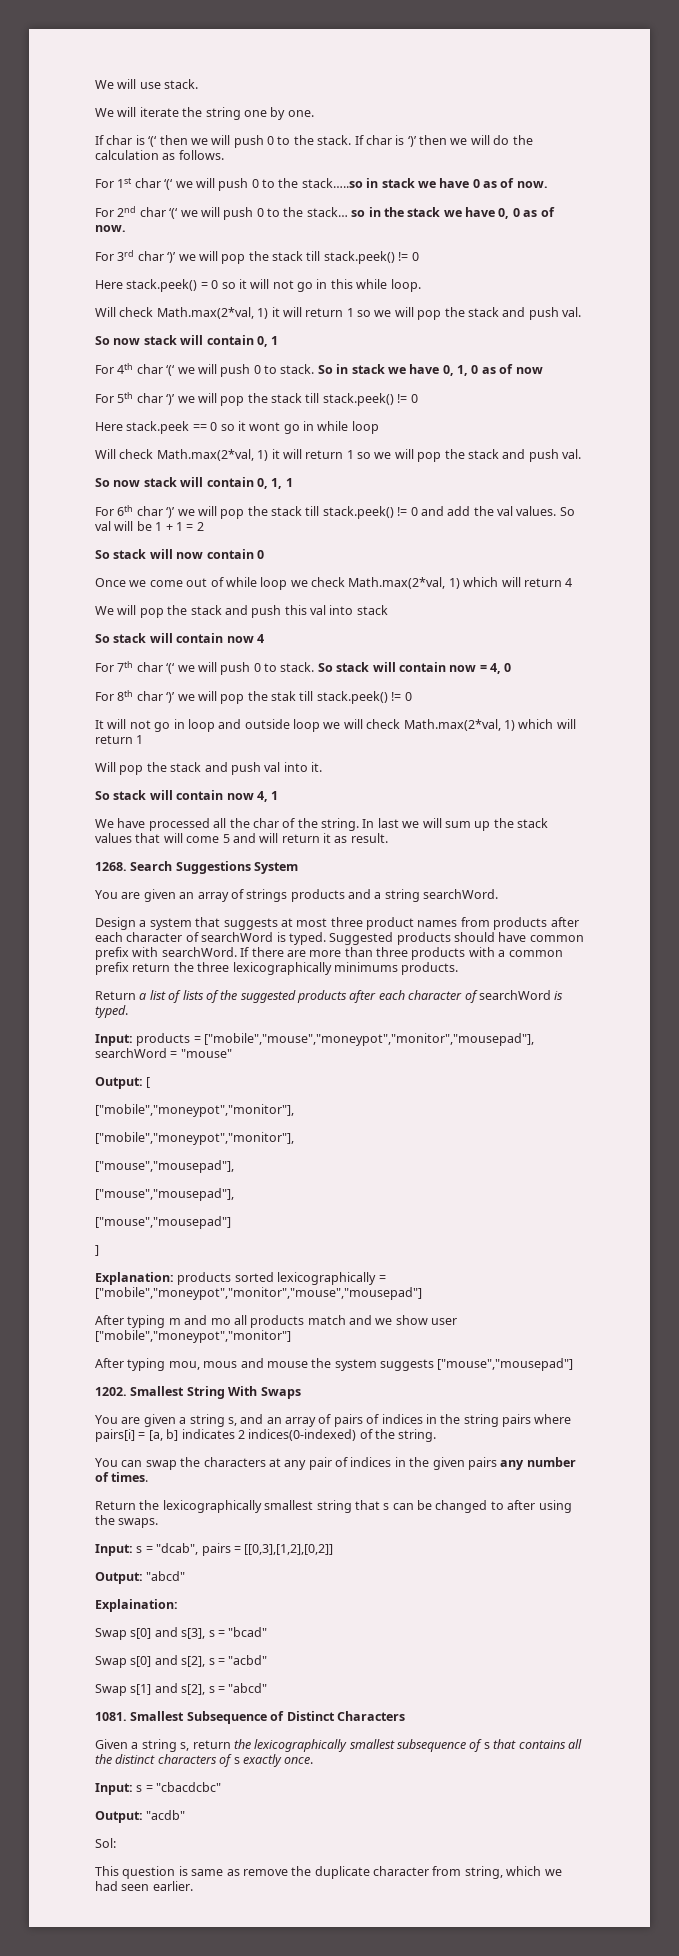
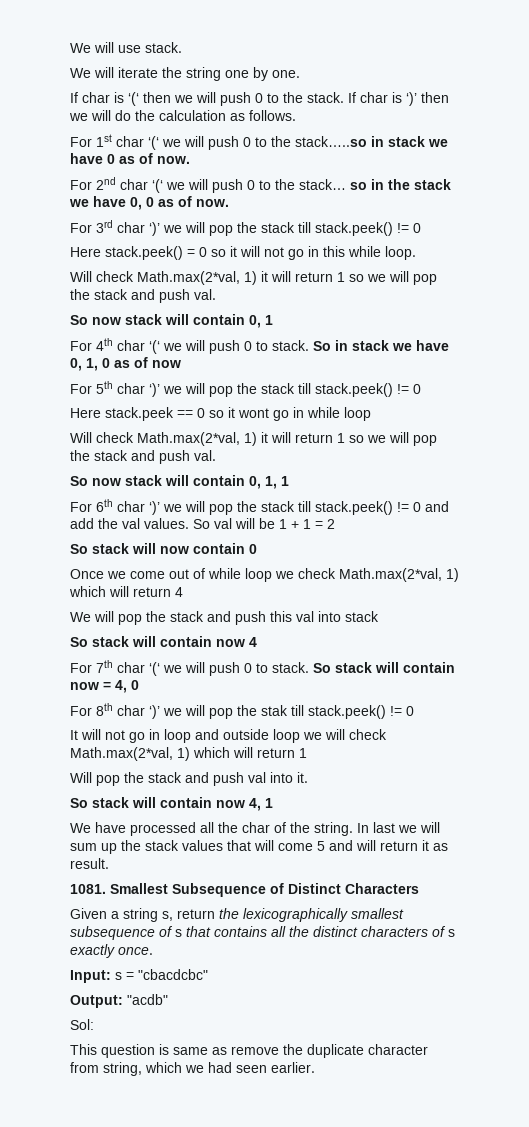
[95,861,299,874] [95,889,499,902] [95,917,579,930] [95,932,584,945] [95,947,563,960] [95,962,459,975] [95,990,564,1003] [95,1005,128,1018] [95,1033,535,1046] [95,1048,232,1058] [95,1077,151,1089] [95,1104,294,1117] [95,1132,294,1145] [95,1160,234,1173] [95,1188,234,1201] [95,1216,231,1229] [95,1245,99,1256] [95,1272,386,1285] [95,1287,422,1300] [95,1315,458,1328] [95,1330,291,1343] [95,1358,574,1371] [95,1386,301,1399] [95,1414,572,1427] [95,1429,437,1442] [95,1457,576,1470] [95,1472,149,1482] [95,1500,572,1513] [95,1515,159,1528] [95,1543,334,1556] [95,1571,186,1584] [95,1599,178,1612] [95,1627,268,1640] [95,1655,268,1668] [95,1683,268,1696] // 1268. Search Suggestions System // You are given an array of strings products and a string searchWord. // Design a system that suggests at most three product names from products after each character of searchWord is typed. Suggested products should have common prefix with searchWord. If there are more than three products with a common prefix return the three lexicographically minimums products. // Return a list of lists of the suggested products after each character of searchWord is typed. // Input: products = ["mobile","mouse","moneypot","monitor","mousepad"], searchWord = "mouse" // Output: [ // ["mobile","moneypot","monitor"], // ["mobile","moneypot","monitor"], // ["mouse","mousepad"], // ["mouse","mousepad"], // ["mouse","mousepad"] // ] // Explanation: products sorted lexicographically = ["mobile","moneypot","monitor","mouse","mousepad"] // After typing m and mo all products match and we show user ["mobile","moneypot","monitor"] // After typing mou, mous and mouse the system suggests ["mouse","mousepad"] // 1202. Smallest String With Swaps // You are given a string s, and an array of pairs of indices in the string pairs where pairs[i] = [a, b] indicates 2 indices(0-indexed) of the string. // You can swap the characters at any pair of indices in the given pairs any number of times. // Return the lexicographically smallest string that s can be changed to after using the swaps. // Input: s = "dcab", pairs = [[0,3],[1,2],[0,2]] // Output: "abcd" // Explaination: // Swap s[0] and s[3], s = "bcad" // Swap s[0] and s[2], s = "acbd" // Swap s[1] and s[2], s = "abcd" -> (109, 863) none

